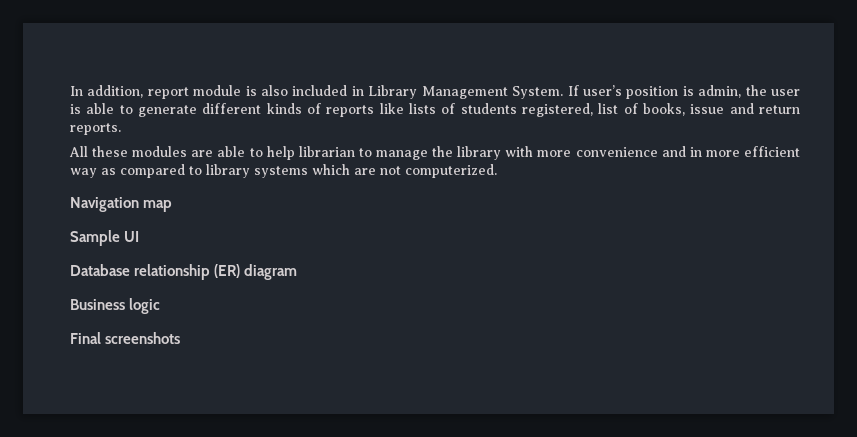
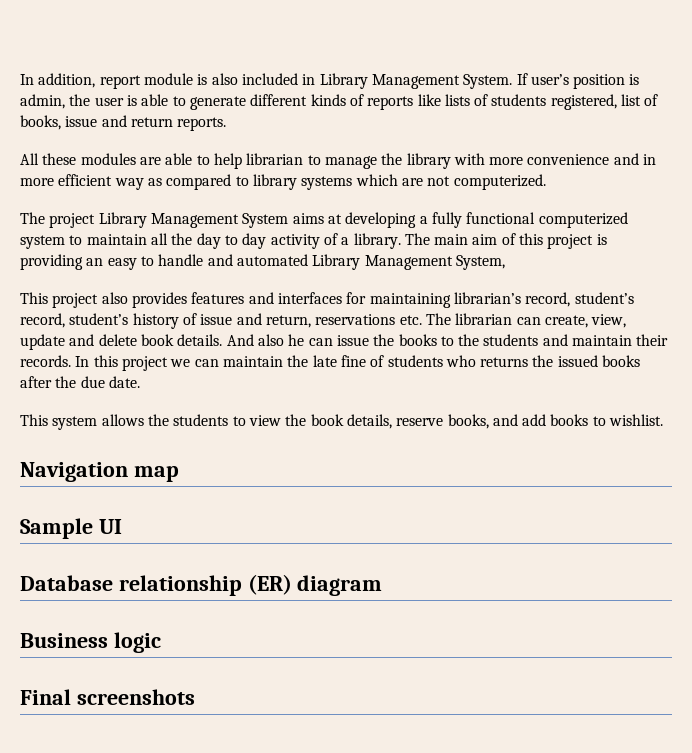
(497, 171) none -> [20,212,628,228] [20,233,607,249] [20,254,505,270] [20,292,634,308] [20,313,627,329] [20,334,669,350] [20,355,641,371] [20,376,140,388] [20,414,664,430] // The project Library Management System aims at developing a fully functional computerized system to maintain all the day to day activity of a library. The main aim of this project is providing an easy to handle and automated Library Management System, // This project also provides features and interfaces for maintaining librarian’s record, student’s record, student’s history of issue and return, reservations etc. The librarian can create, view, update and delete book details. And also he can issue the books to the students and maintain their records. In this project we can maintain the late fine of students who returns the issued books after the due date. // This system allows the students to view the book details, reserve books, and add books to wishlist.

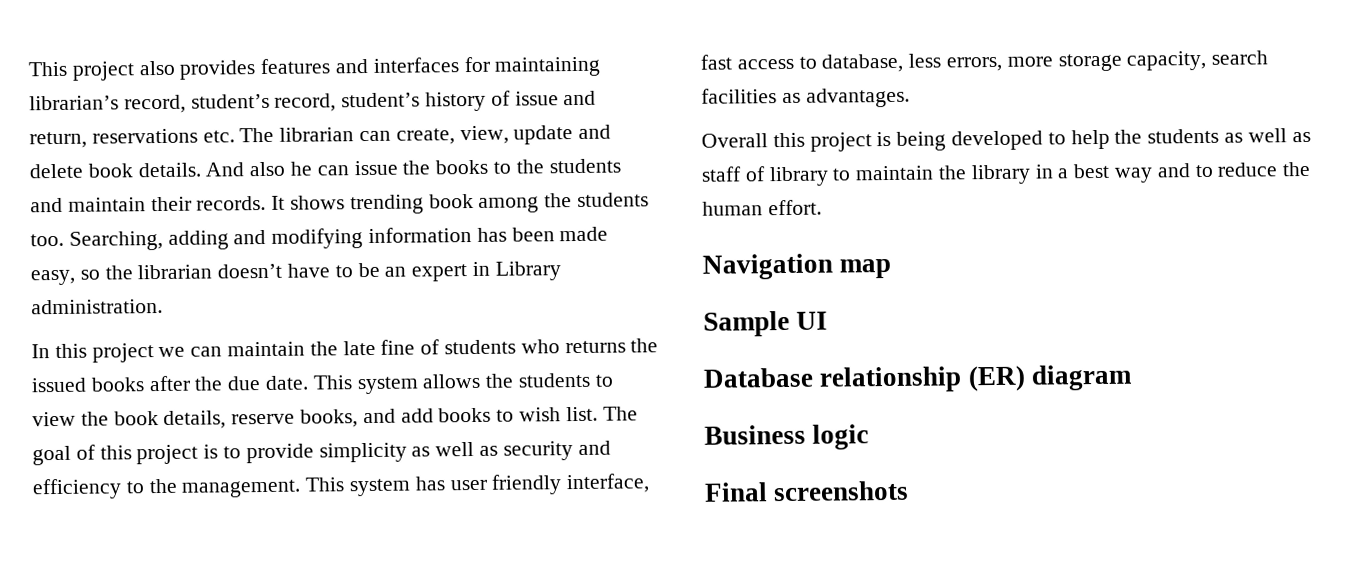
[20,73,640,89] [20,94,659,110] [20,115,227,131] [20,153,657,169] [20,174,546,190] [20,212,628,228] [20,233,607,249] [20,254,505,270] In addition, report module is also included in Library Management System. If user’s position is admin, the user is able to generate different kinds of reports like lists of students registered, list of books, issue and return reports. // All these modules are able to help librarian to manage the library with more convenience and in more efficient way as compared to library systems which are not computerized. // The project Library Management System aims at developing a fully functional computerized system to maintain all the day to day activity of a library. The main aim of this project is providing an easy to handle and automated Library Management System, // -> (28, 69) none
(71, 361) none -> [271,192,650,215] [30,226,609,251] [30,261,561,286] [31,298,163,315] It shows trending book among the students too. Searching, adding and modifying information has been made easy, so the librarian doesn’t have to be an expert in Library administration. //
(140, 382) // -> (310, 382) none
[609,414,664,426] wishlist. -> [519,406,638,422] [32,440,611,466] [32,473,651,500] [700,50,1269,73] [701,87,910,108] [701,128,1311,152] [701,161,1312,187] [702,199,822,216] wish list. The goal of this project is to provide simplicity as well as security and efficiency to the management. This system has user friendly interface, fast access to database, less errors, more storage capacity, search facilities as advantages. // Overall this project is being developed to help the students as well as staff of library to maintain the library in a best way and to reduce the human effort.

